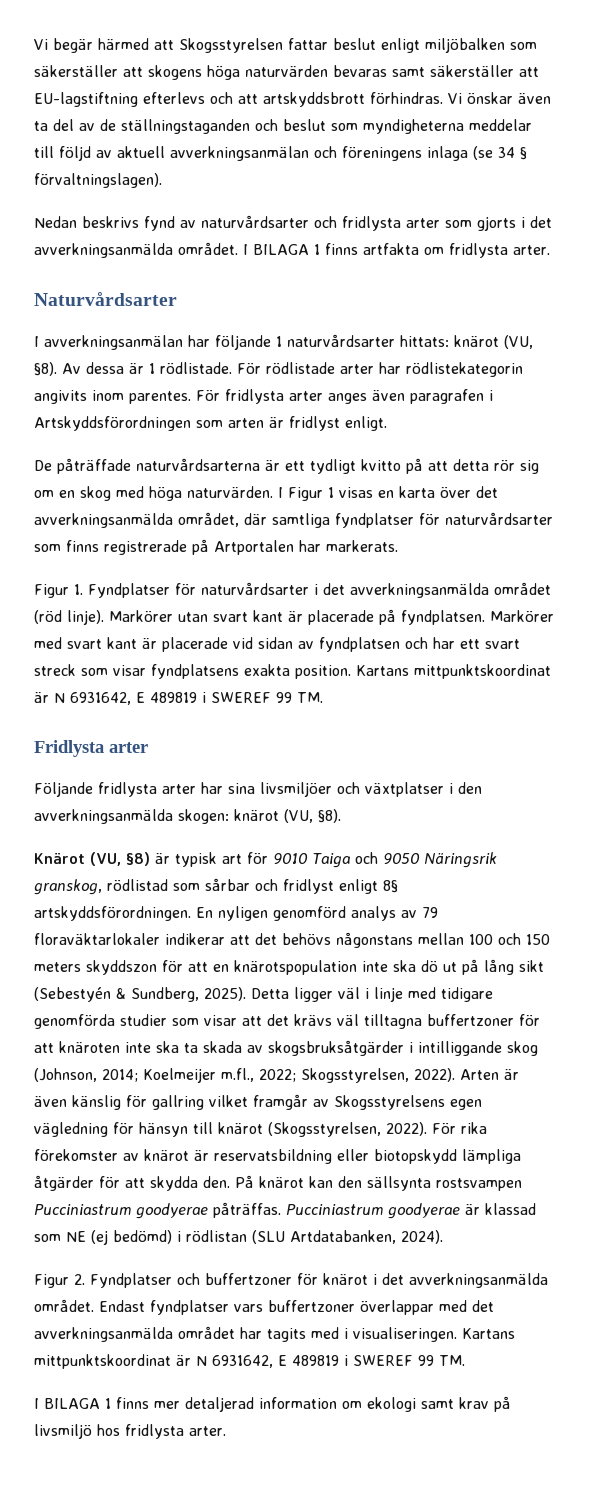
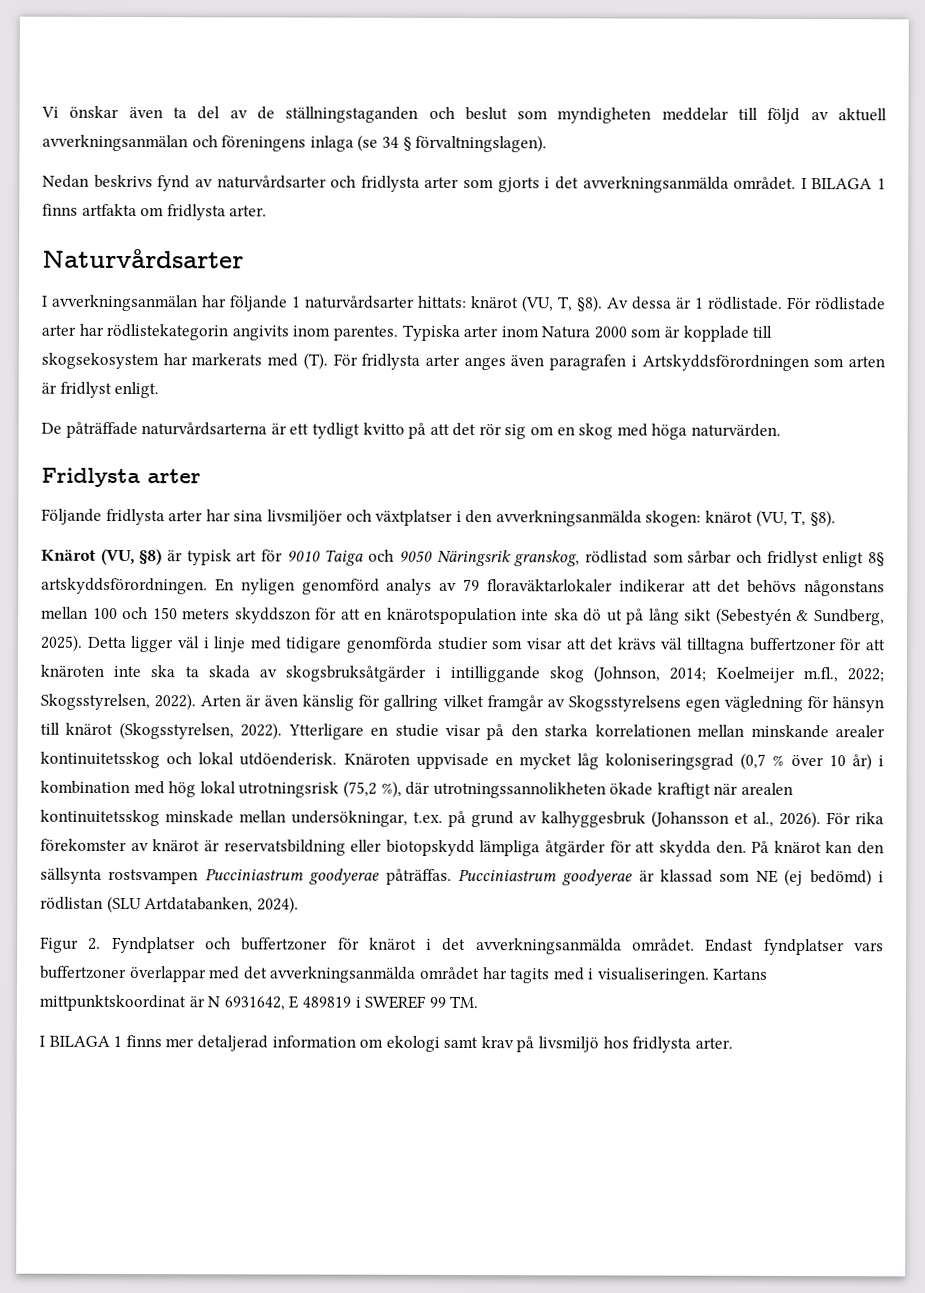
[34,38,537,53] [34,65,539,80] [34,92,462,107] Vi begär härmed att Skogsstyrelsen fattar beslut enligt miljöbalken som säkerställer att skogens höga naturvärden bevaras samt säkerställer att EU-lagstiftning efterlevs och att artskyddsbrott förhindras. Vi -> [41,106,59,118] Vi
[363,119,464,134] myndigheterna -> [557,107,652,124] myndigheten
(533, 342) none -> [557,296,573,312] T,
(191, 397) none -> [401,324,773,342] [41,352,328,370] Typiska arter inom Natura 2000 som är kopplade till skogsekosystem har markerats med (T).
[453,459,489,471] detta -> [452,422,477,437] det
[278,486,498,501] [34,512,553,528] [34,539,398,555] [34,582,551,598] [34,609,554,625] [34,637,520,652] [34,664,551,679] [34,692,323,705] I Figur 1 visas en karta över det avverkningsanmälda området, där samtliga fyndplatser för naturvårdsarter som finns registrerade på Artportalen har markerats. // Figur 1. Fyndplatser för naturvårdsarter i det avverkningsanmälda området (röd linje). Markörer utan svart kant är placerade på fyndplatsen. Markörer med svart kant är placerade vid sidan av fyndplatsen och har ett svart streck som visar fyndplatsens exakta position. Kartans mittpunktskoordinat är N 6931642, E 489819 i SWEREF 99 TM. -> (782, 430) none
(313, 816) none -> [791,510,807,527] T,
(427, 1129) none -> [287,723,886,741] [40,751,884,771] [40,780,794,799] [40,809,821,829] Ytterligare en studie visar på den starka korrelationen mellan minskande arealer kontinuitetsskog och lokal utdöenderisk. Knäroten uppvisade en mycket låg koloniseringsgrad (0,7 % över 10 år) i kombination med hög lokal utrotningsrisk (75,2 %), där utrotningssannolikheten ökade kraftigt när arealen kontinuitetsskog minskade mellan undersökningar, t.ex. på grund av kalhyggesbruk (Johansson et al., 2026).

